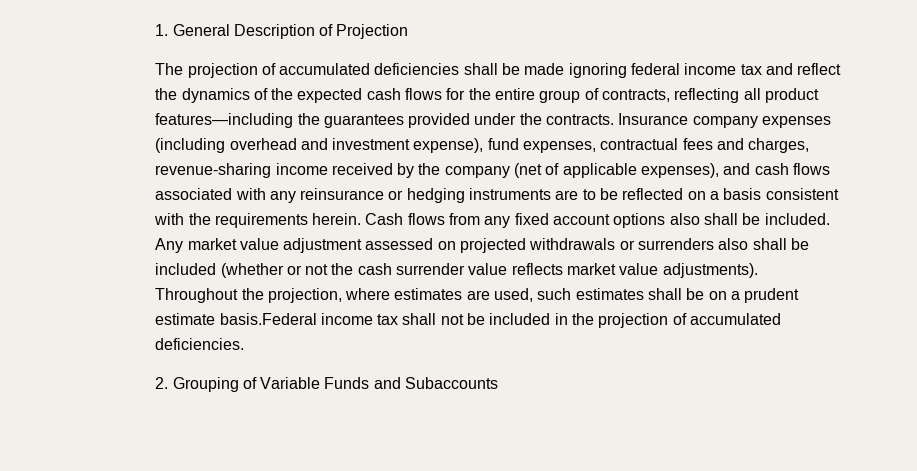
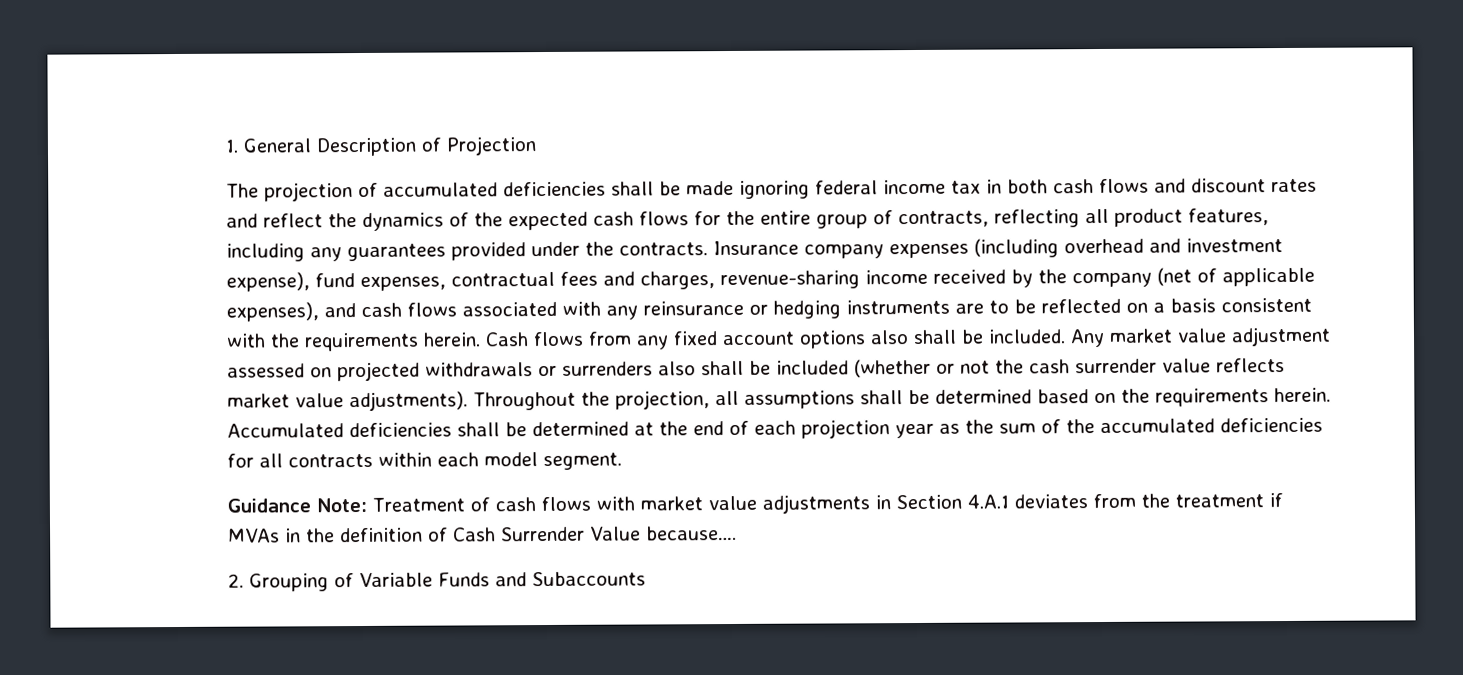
(762, 69) none -> [986,178,1318,194] in both cash flows and discount rates
[155,113,320,128] features—including the -> [1188,208,1270,226] [226,243,343,262] features, including any
[345,288,800,303] [155,313,782,328] [155,338,245,350] where estimates are used, such estimates shall be on a prudent estimate basis.Federal income tax shall not be included in the projection of accumulated deficiencies. -> [715,387,1332,409] [227,417,1324,439] [227,452,623,471] [227,493,1284,514] [228,525,737,543] all assumptions shall be determined based on the requirements herein. Accumulated deficiencies shall be determined at the end of each projection year as the sum of the accumulated deficiencies for all contracts within each model segment. // Guidance Note: Treatment of cash flows with market value adjustments in Section 4.A.1 deviates from the treatment if MVAs in the definition of Cash Surrender Value because….

